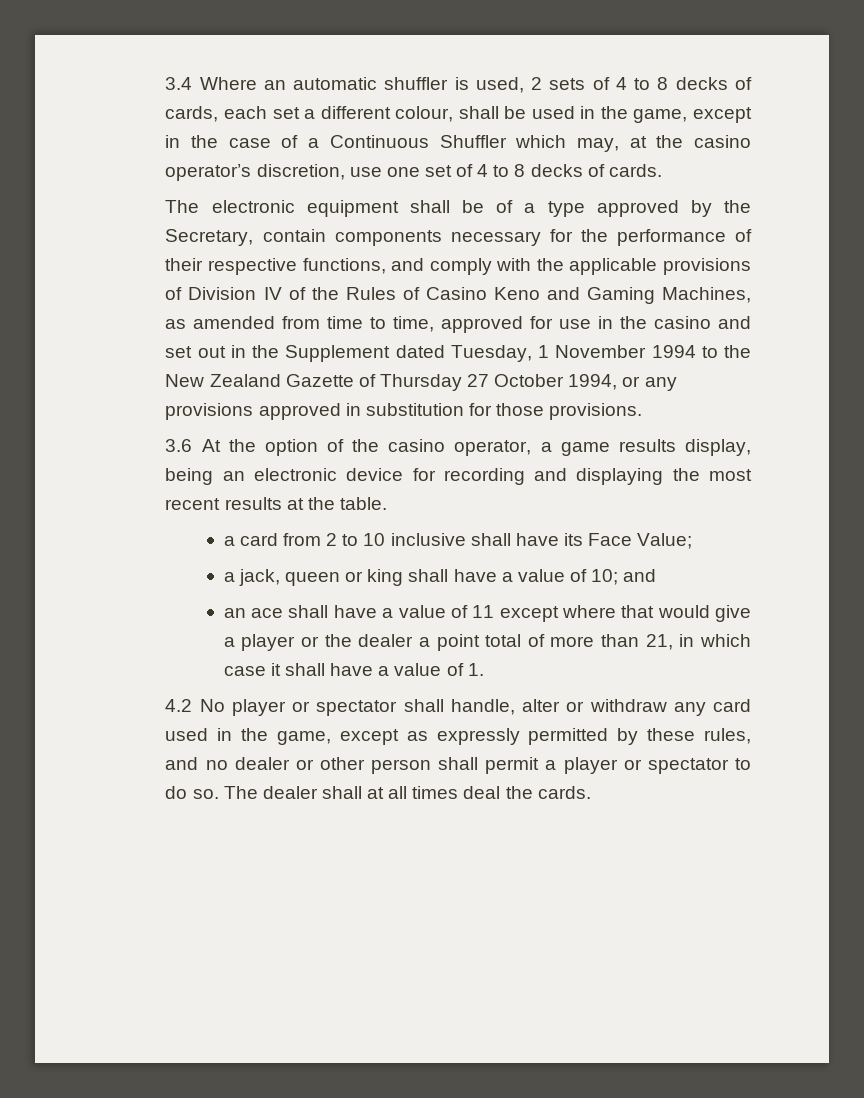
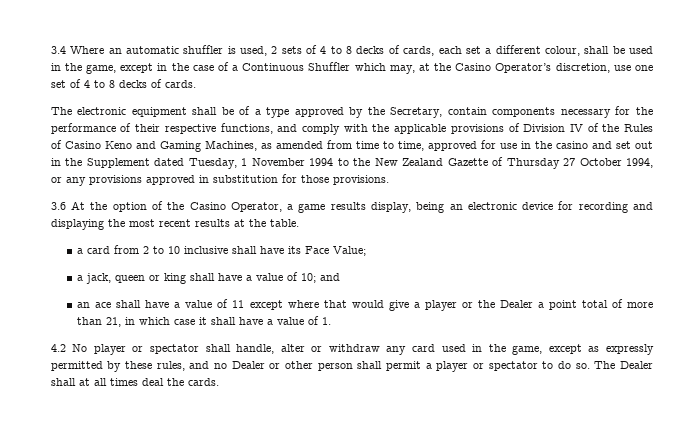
[694,135,751,148] [165,164,252,181] casino operator’s -> [455,63,552,73] Casino Operator’s
[388,439,532,456] casino operator, -> [189,202,282,212] Casino Operator,
[358,634,414,647] dealer -> [499,300,533,308] Dealer
[234,757,290,770] dealer -> [231,361,265,369] Dealer
[262,786,318,799] dealer -> [620,361,653,369] Dealer

